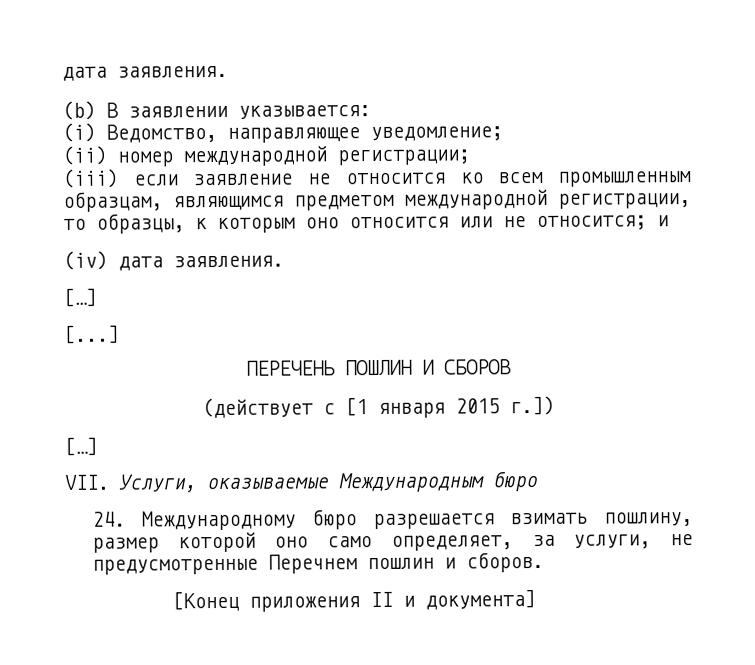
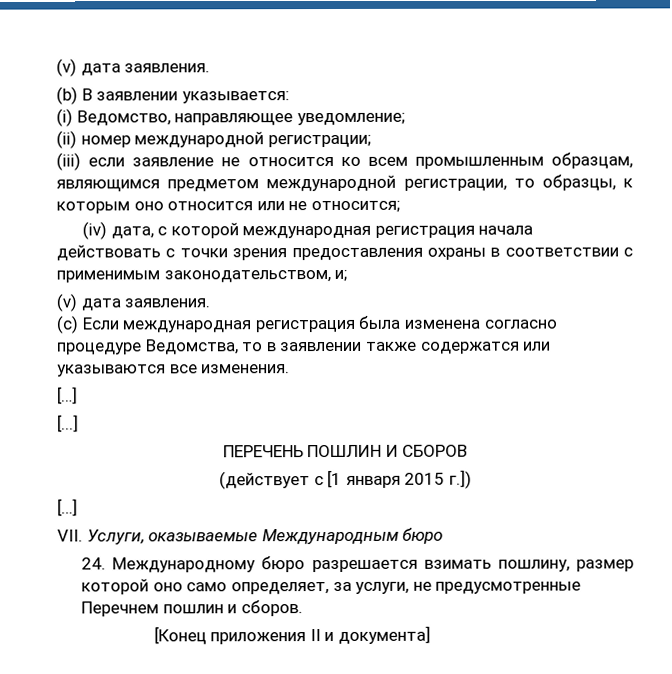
(62, 73) none -> [56,58,77,77] (v)
[657,215,669,227] и -> (400, 206) none
[118,255,284,271] дата заявления. -> [110,222,534,239] [56,244,633,261] [56,269,348,283] [56,293,211,312] [56,315,557,334] [57,339,552,355] [57,364,291,377] дата, с которой международная регистрация начала действовать с точки зрения предоставления охраны в соответствии с применимым законодательством, и; // (v) дата заявления. // (с) Если международная регистрация была изменена согласно процедуре Ведомства, то в заявлении также содержатся или указываются все изменения.

